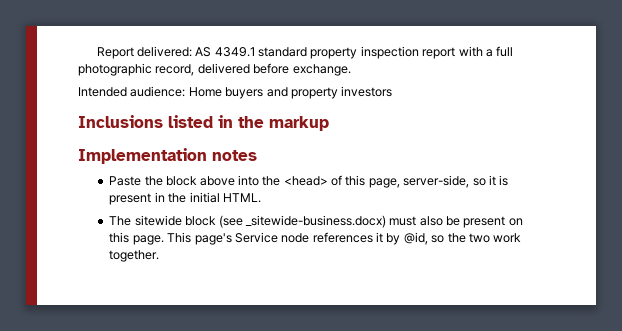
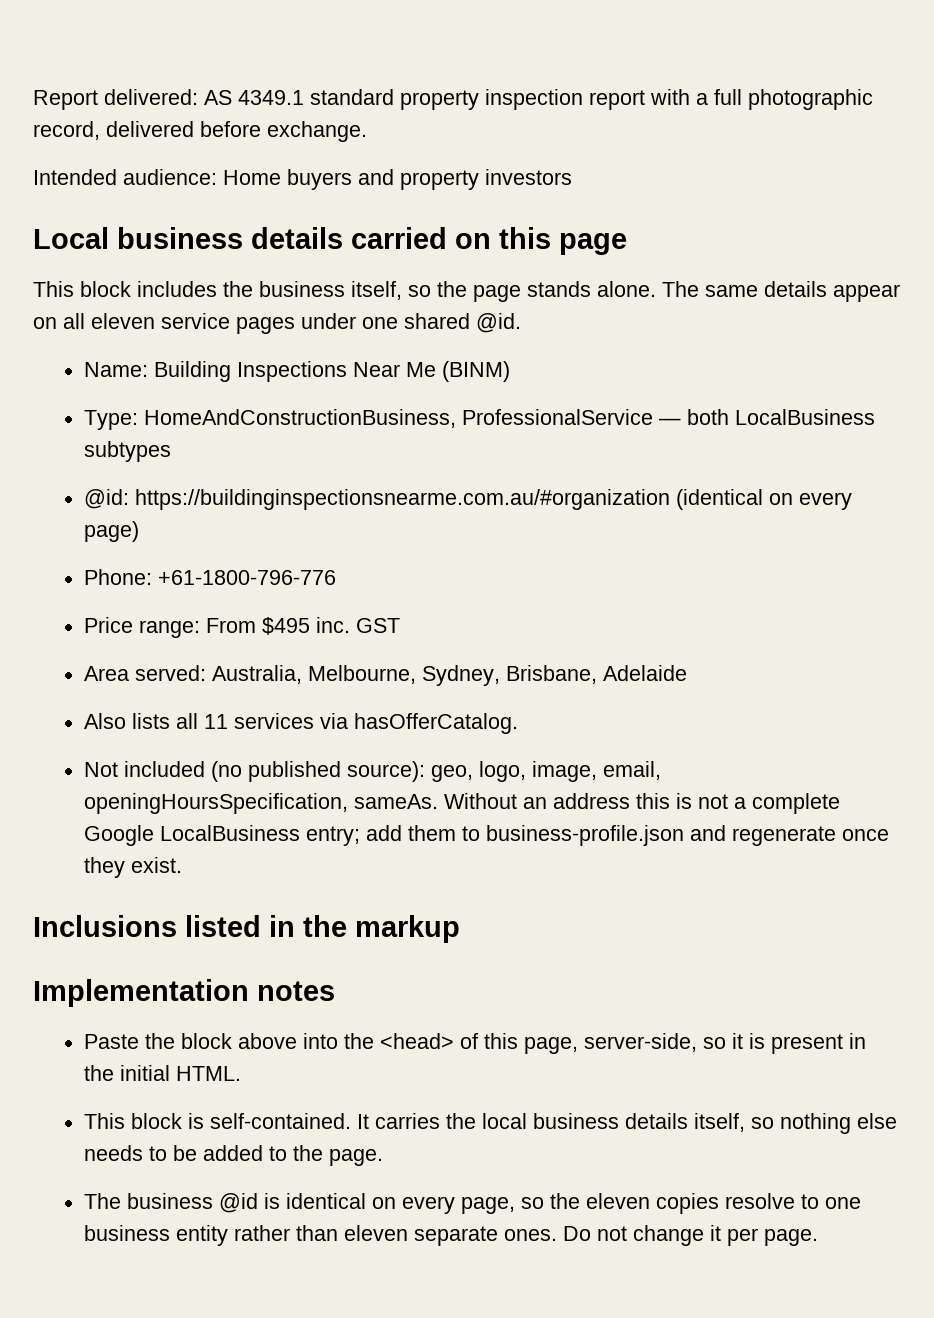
(393, 91) none -> [33,227,627,255] [33,281,900,302] [33,313,521,334] [84,361,511,382] [84,409,876,430] [84,441,172,462] [84,489,853,510] [84,521,140,542] [84,569,337,585] [84,617,401,638] [84,665,688,686] [84,713,519,734] [84,761,662,782] [84,793,841,814] [84,825,890,846] [84,857,183,878] // Local business details carried on this page // This block includes the business itself, so the page stands alone. The same details appear on all eleven service pages under one shared @id. // Name: Building Inspections Near Me (BINM) // Type: HomeAndConstructionBusiness, ProfessionalService — both LocalBusiness subtypes // @id: https://buildinginspectionsnearme.com.au/#organization (identical on every page) // Phone: +61-1800-796-776 // Price range: From $495 inc. GST // Area served: Australia, Melbourne, Sydney, Brisbane, Adelaide // Also lists all 11 services via hasOfferCatalog. // Not included (no published source): geo, logo, image, email, openingHoursSpecification, sameAs. Without an address this is not a complete Google LocalBusiness entry; add them to business-profile.json and regenerate once they exist.
[109,215,523,228] [109,232,522,245] [109,250,160,262] The sitewide block (see _sitewide-business.docx) must also be present on this page. This page's Service node references it by @id, so the two work together. -> [84,1113,898,1134] [84,1145,384,1166] [84,1193,862,1214] [84,1225,819,1246] This block is self-contained. It carries the local business details itself, so nothing else needs to be added to the page. // The business @id is identical on every page, so the eleven copies resolve to one business entity rather than eleven separate ones. Do not change it per page.

